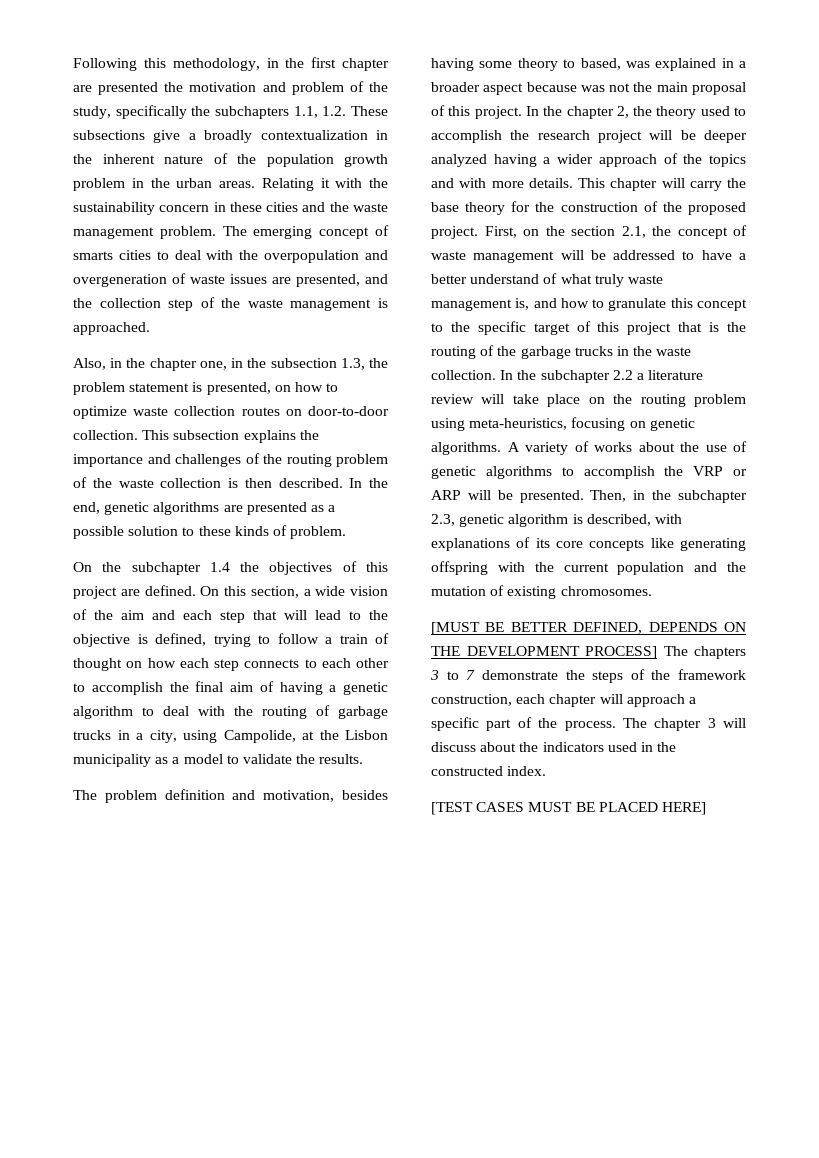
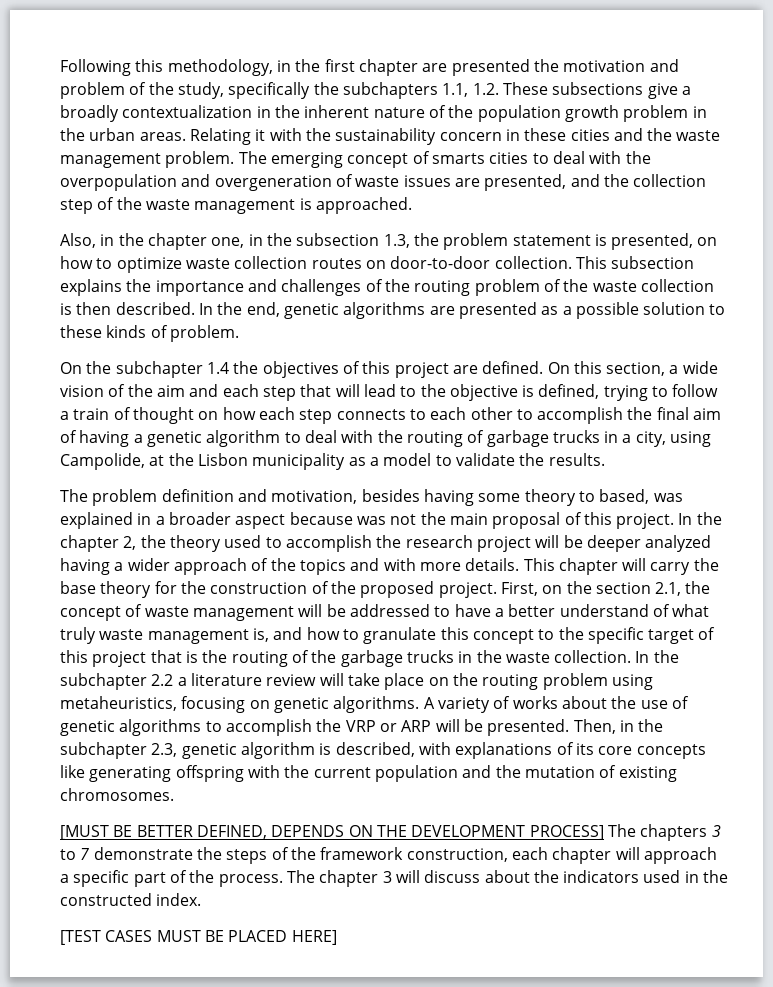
[469,418,568,430] meta-heuristics, -> [60,696,177,711] metaheuristics,

